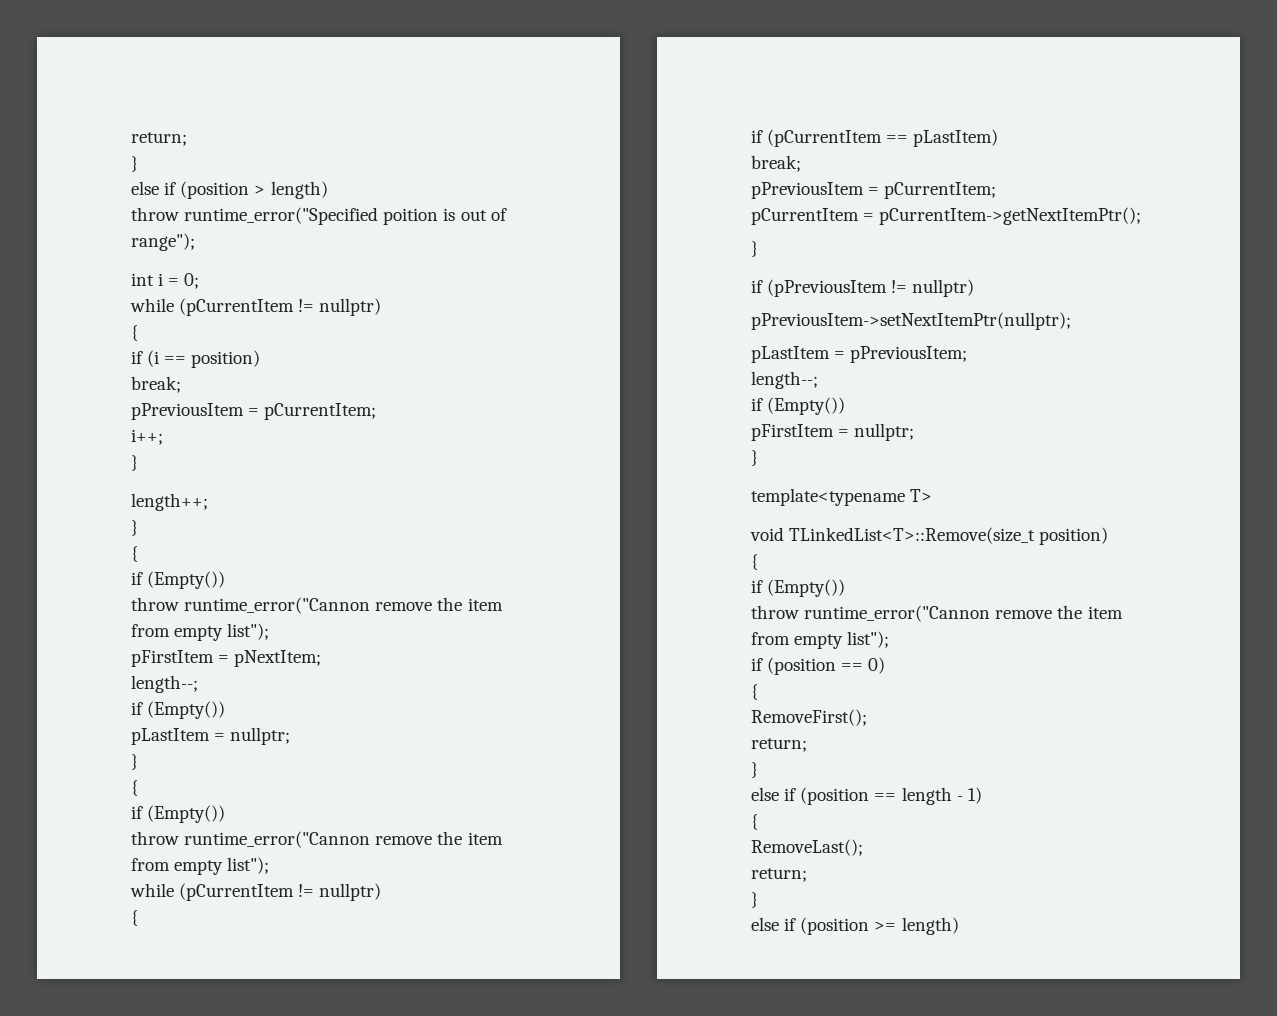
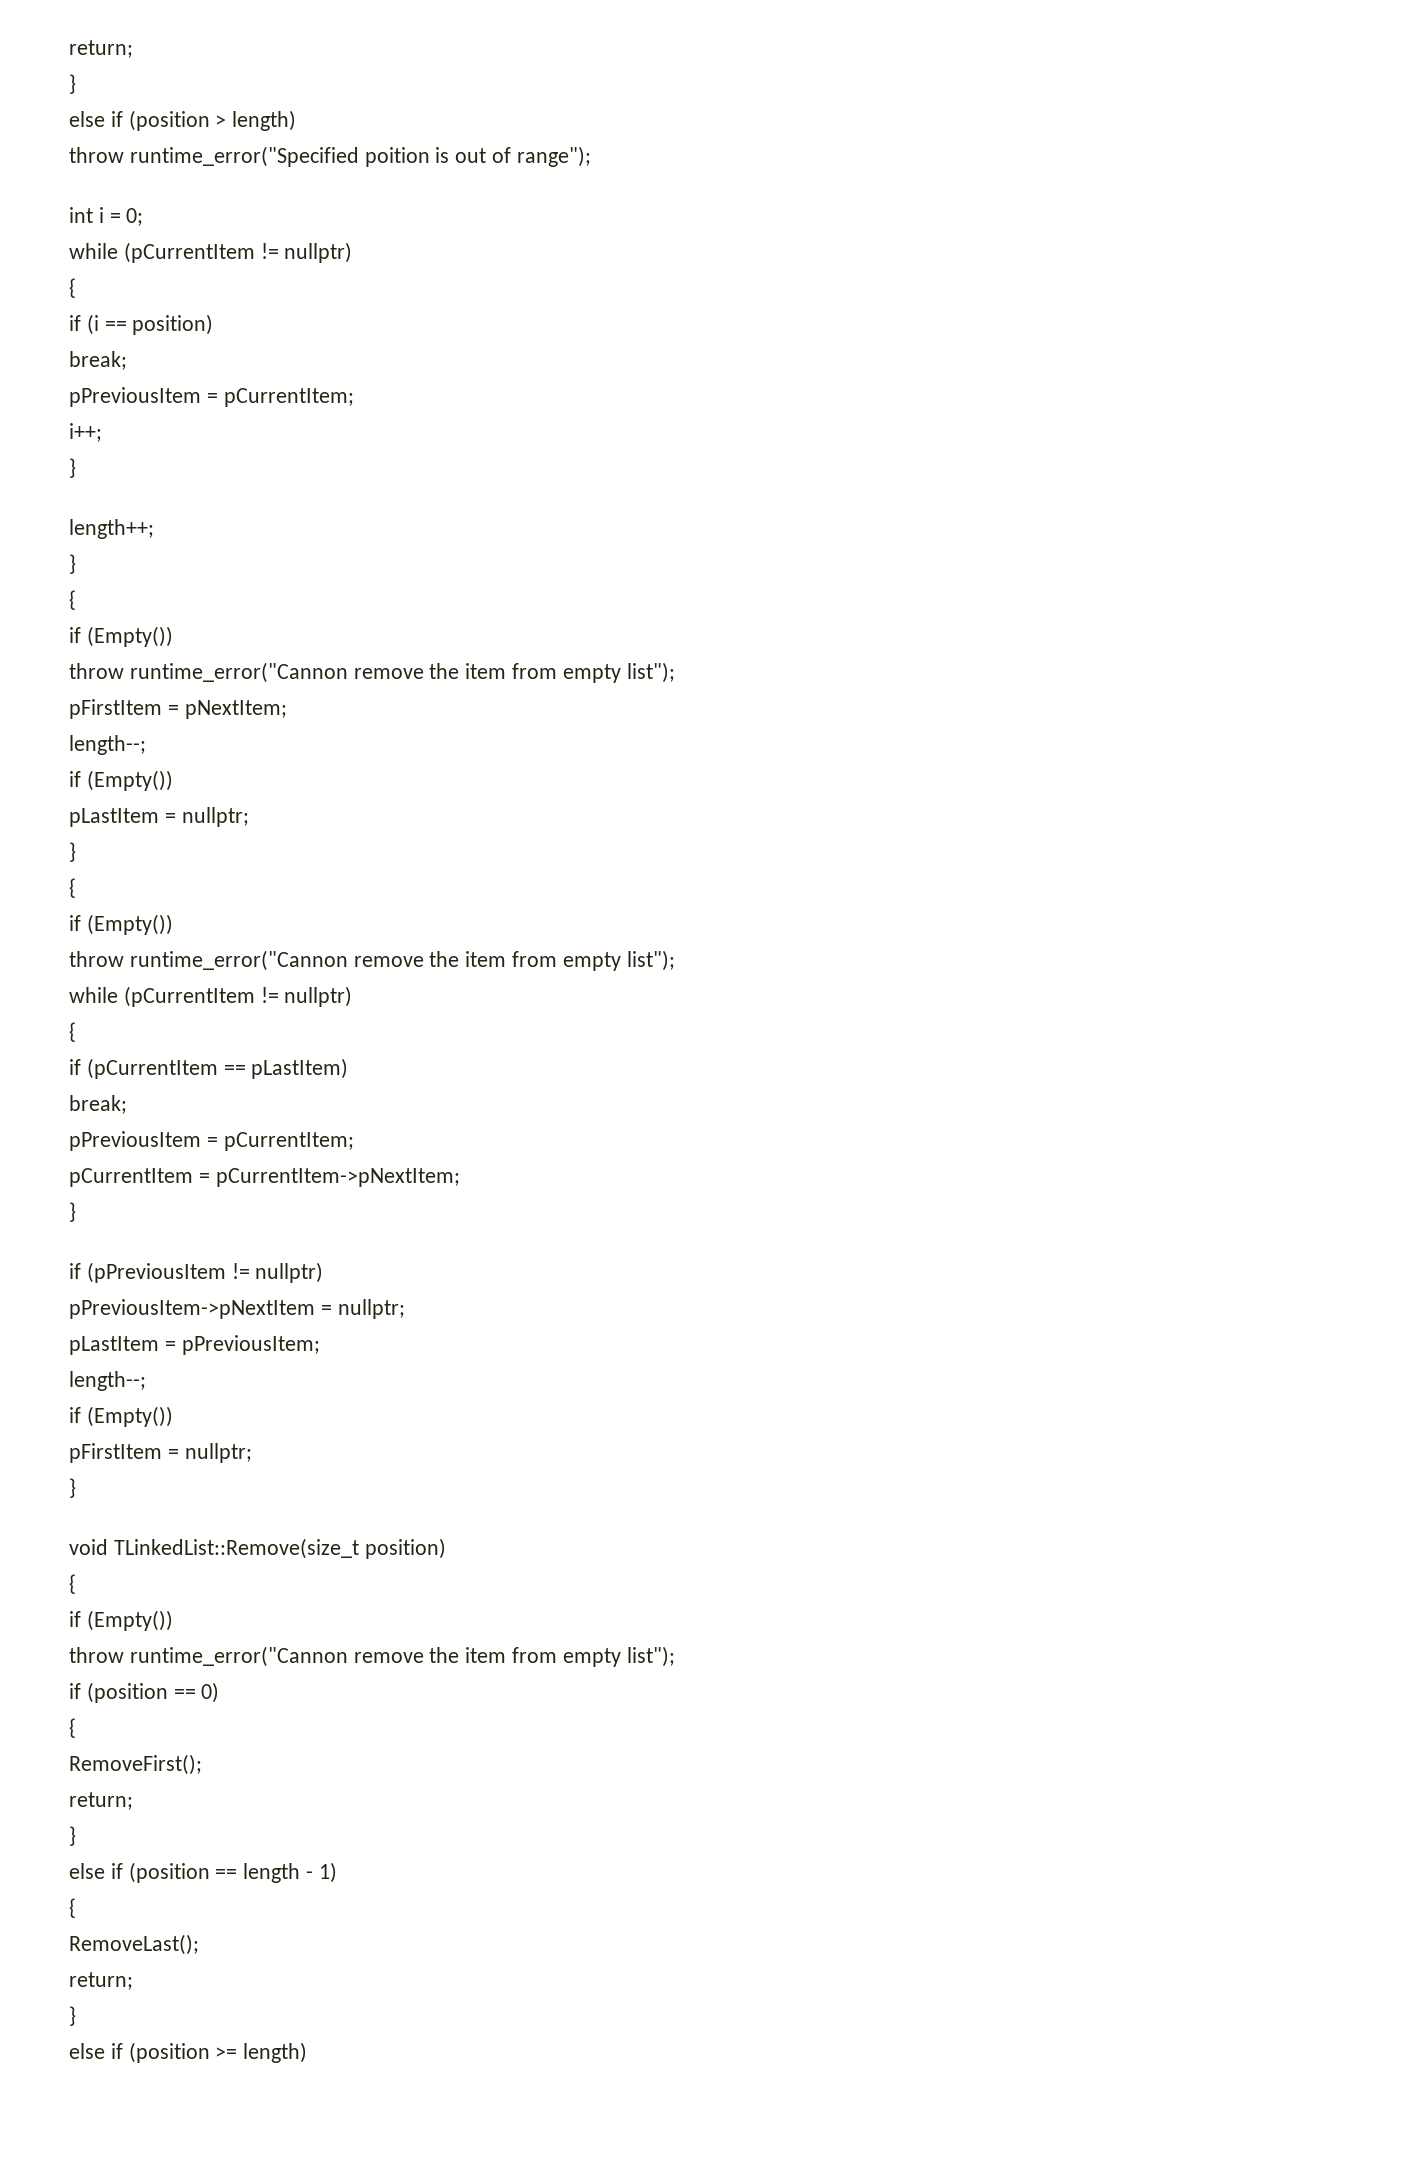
[879,207,1142,225] pCurrentItem->getNextItemPtr(); -> [215,1168,460,1187] pCurrentItem->pNextItem;
[751,312,1071,330] pPreviousItem->setNextItemPtr(nullptr); -> [69,1299,405,1319] pPreviousItem->pNextItem = nullptr;
[751,488,933,506] // template<typename T> -> (76, 1488) none
[789,527,1036,544] TLinkedList<T>::Remove(size_t -> [113,1538,359,1559] TLinkedList::Remove(size_t

